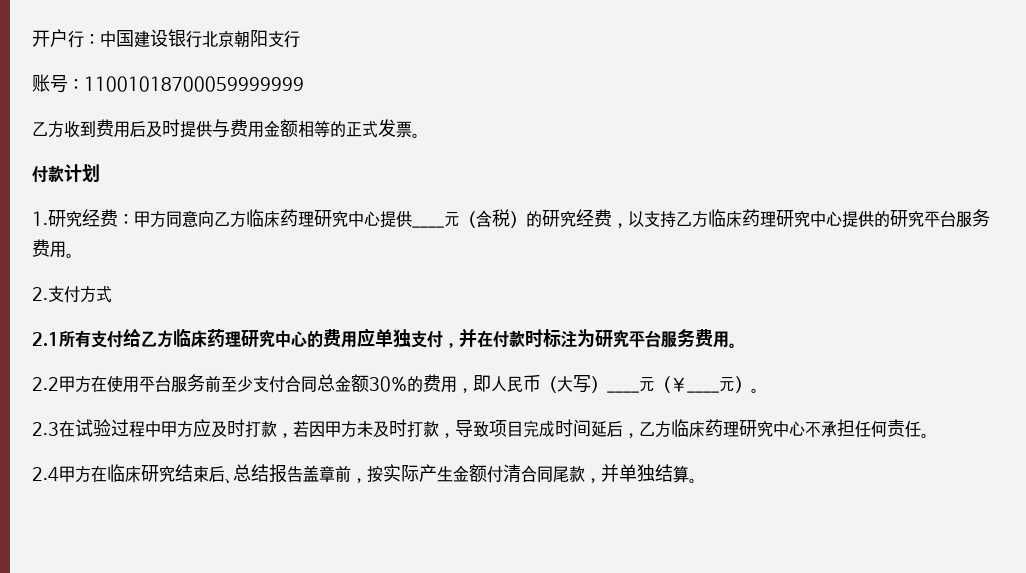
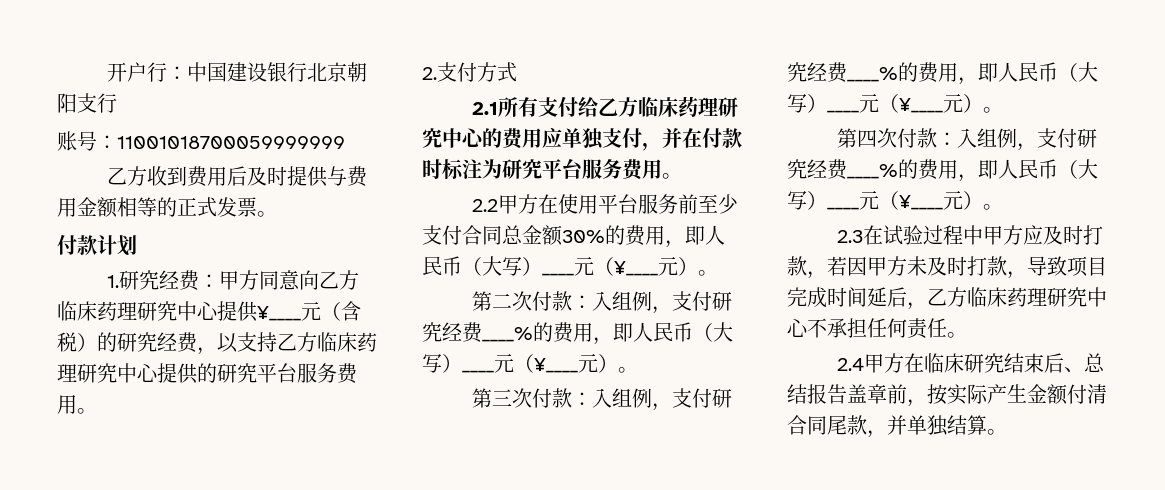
[412,225,444,228] ____ -> [257,306,301,321] ¥____
[671,377,719,393] ￥____ -> [614,257,718,276] [472,291,733,314] [422,322,733,345] [422,354,638,373] [472,388,733,411] [787,62,1098,85] [787,94,1003,113] [837,128,1098,151] [787,159,1098,182] [787,191,943,210] ¥____元）。 // 第二次付款：入组例，支付研究经费____%的费用，即人民币（大写）____元（¥____元）。 // 第三次付款：入组例，支付研究经费____%的费用，即人民币（大写）____元（¥____元）。 // 第四次付款：入组例，支付研究经费____%的费用，即人民币（大写）____元（¥____

